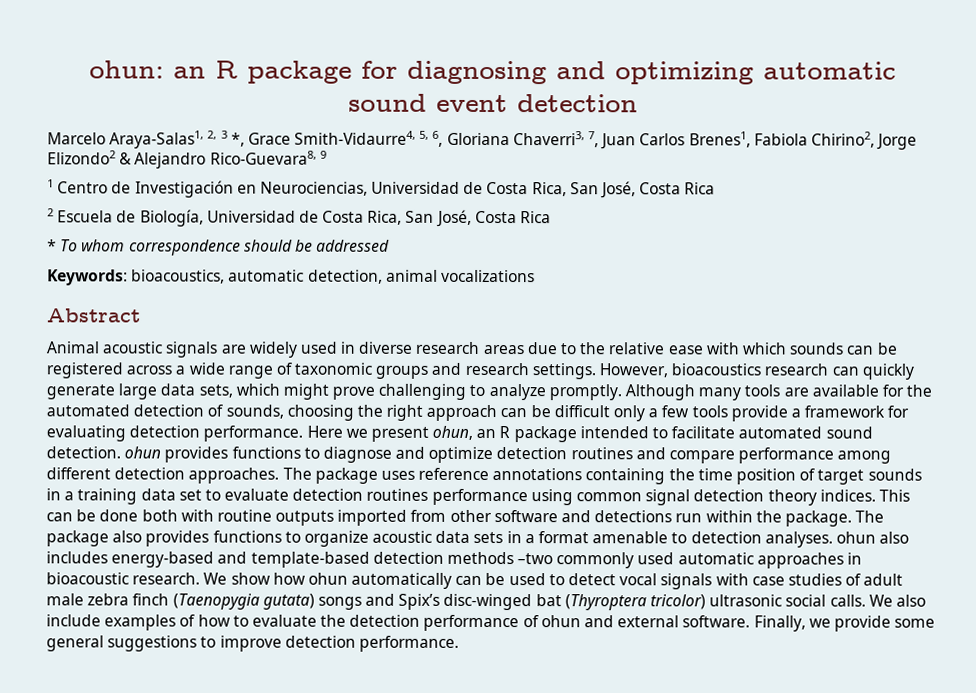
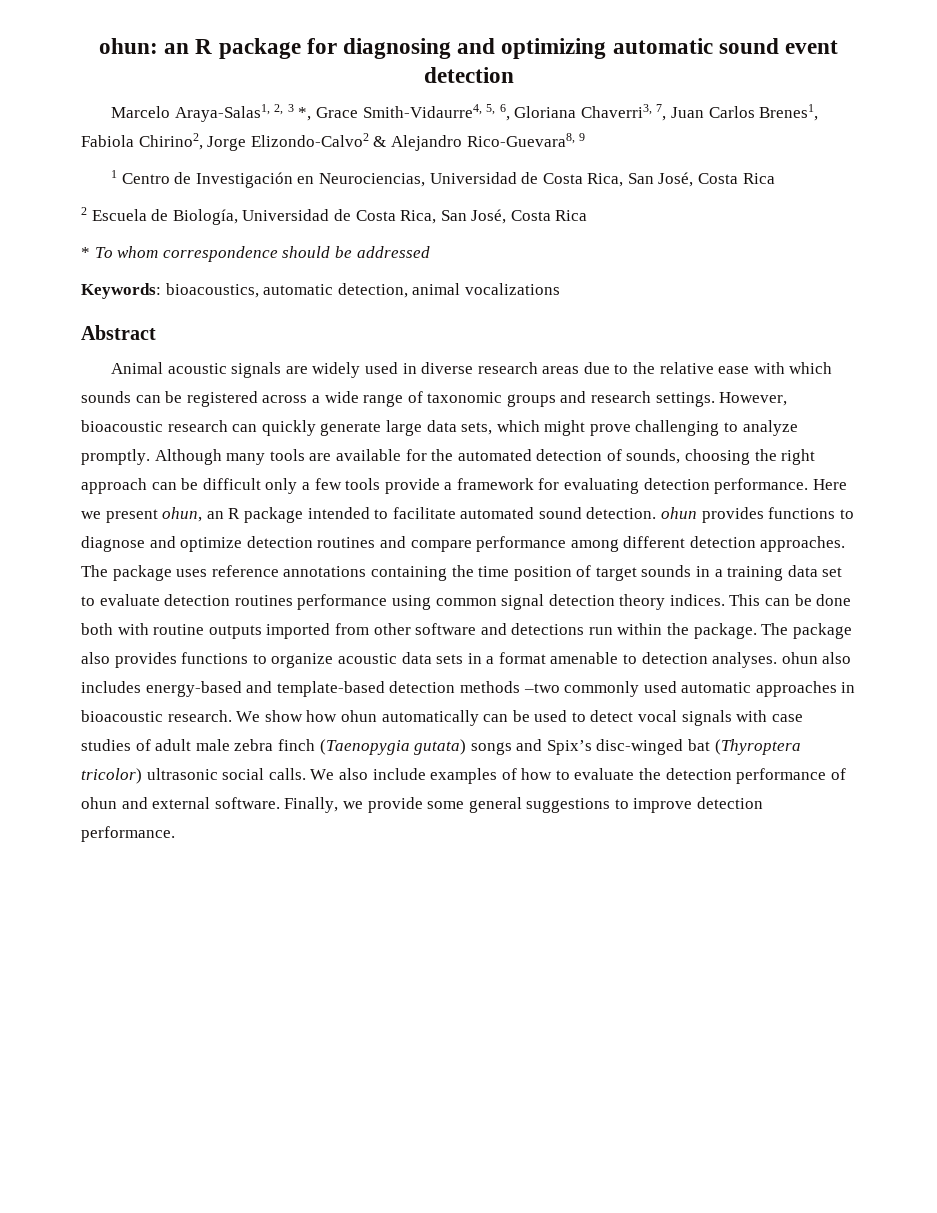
[47,150,116,165] Elizondo2 -> [250,133,369,147] Elizondo-Calvo2
[671,363,762,376] bioacoustics -> [81,420,163,432] bioacoustic

